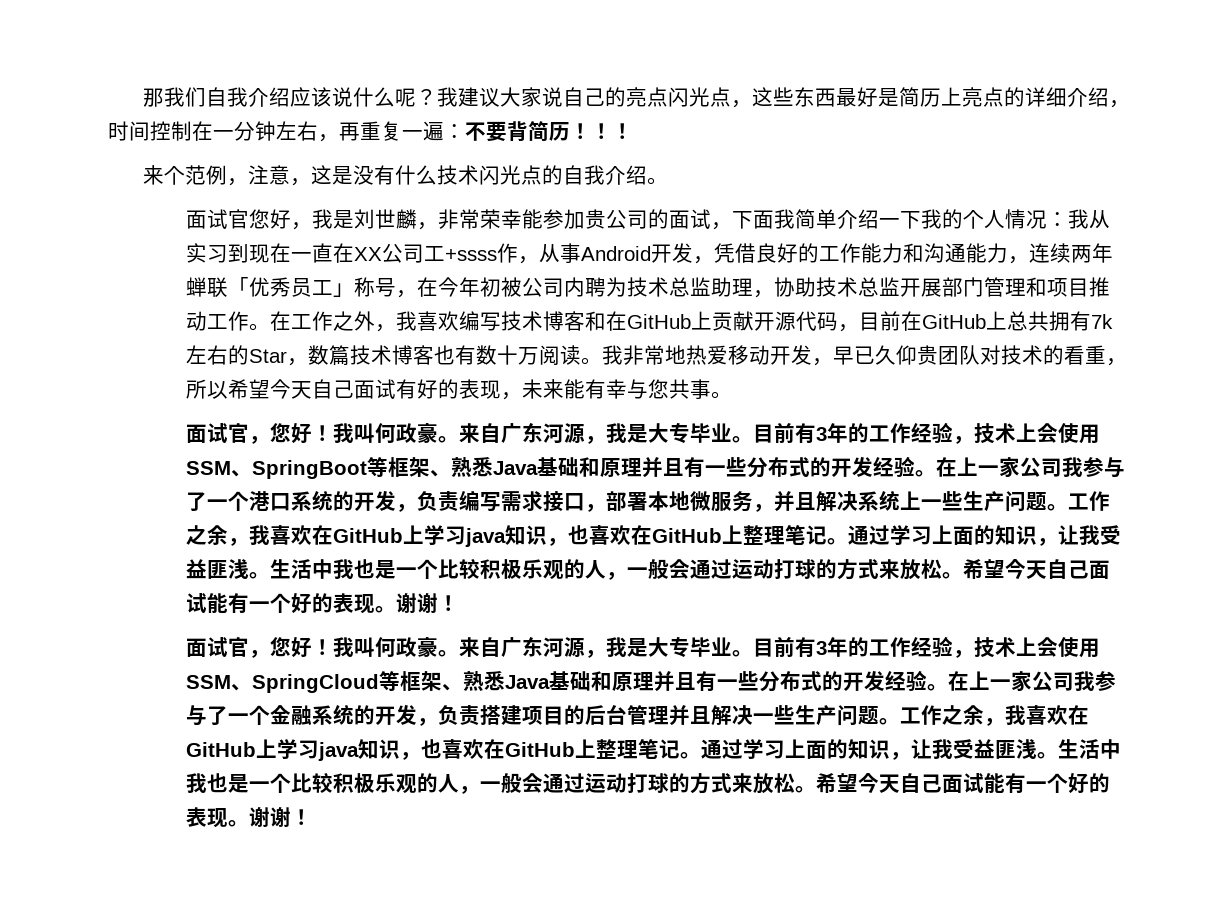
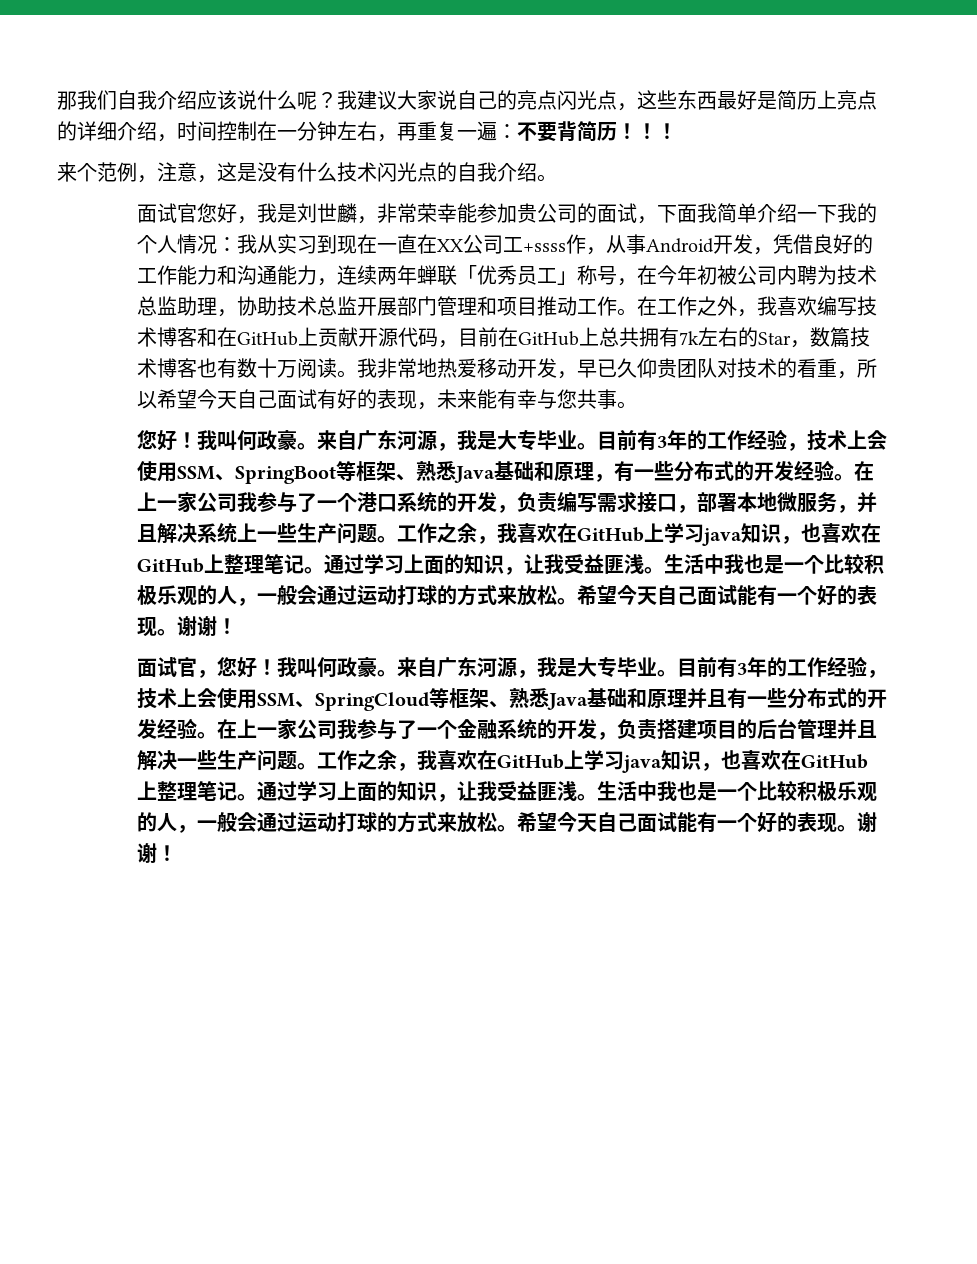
[186,423,271,444] 面试官， -> (637, 405) none
[642,457,685,478] 并且 -> [593,474,614,482] ，

